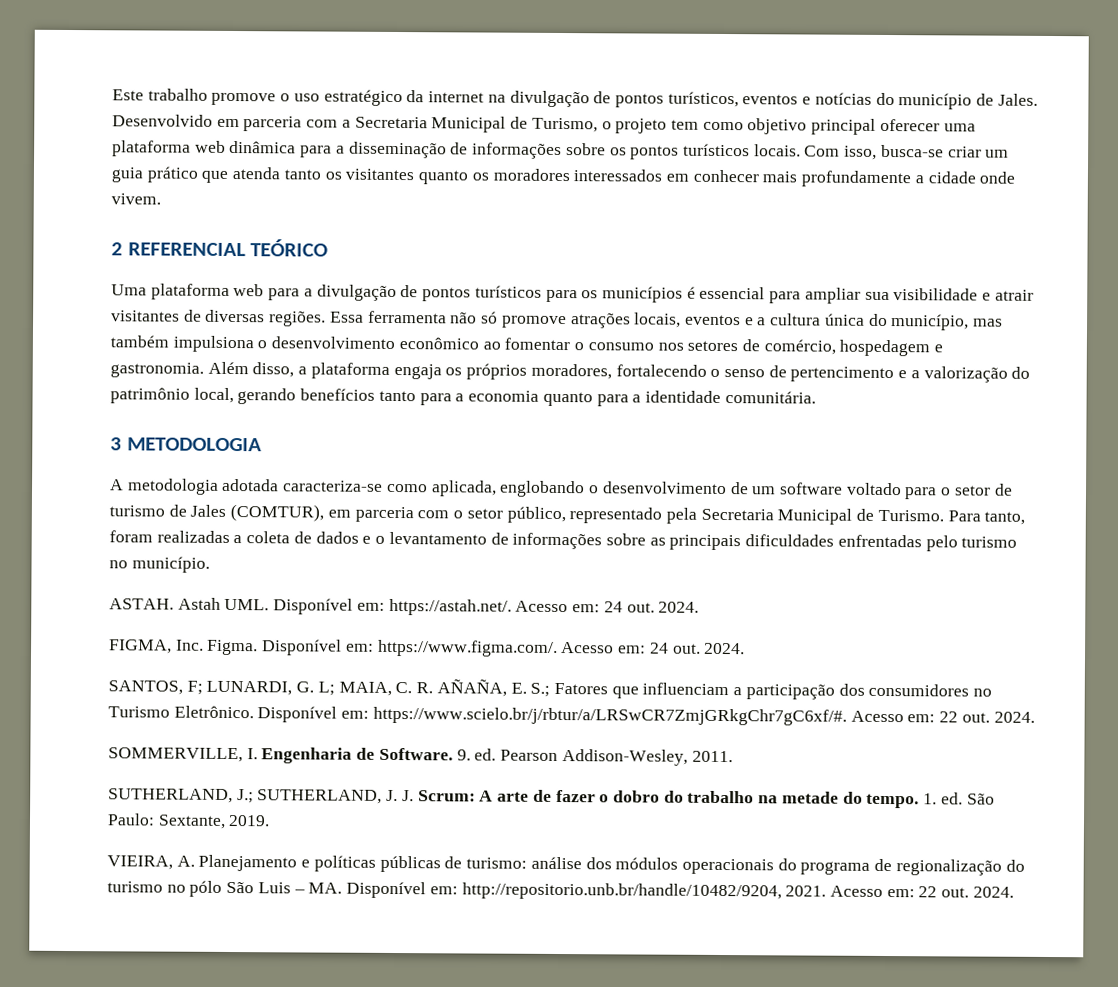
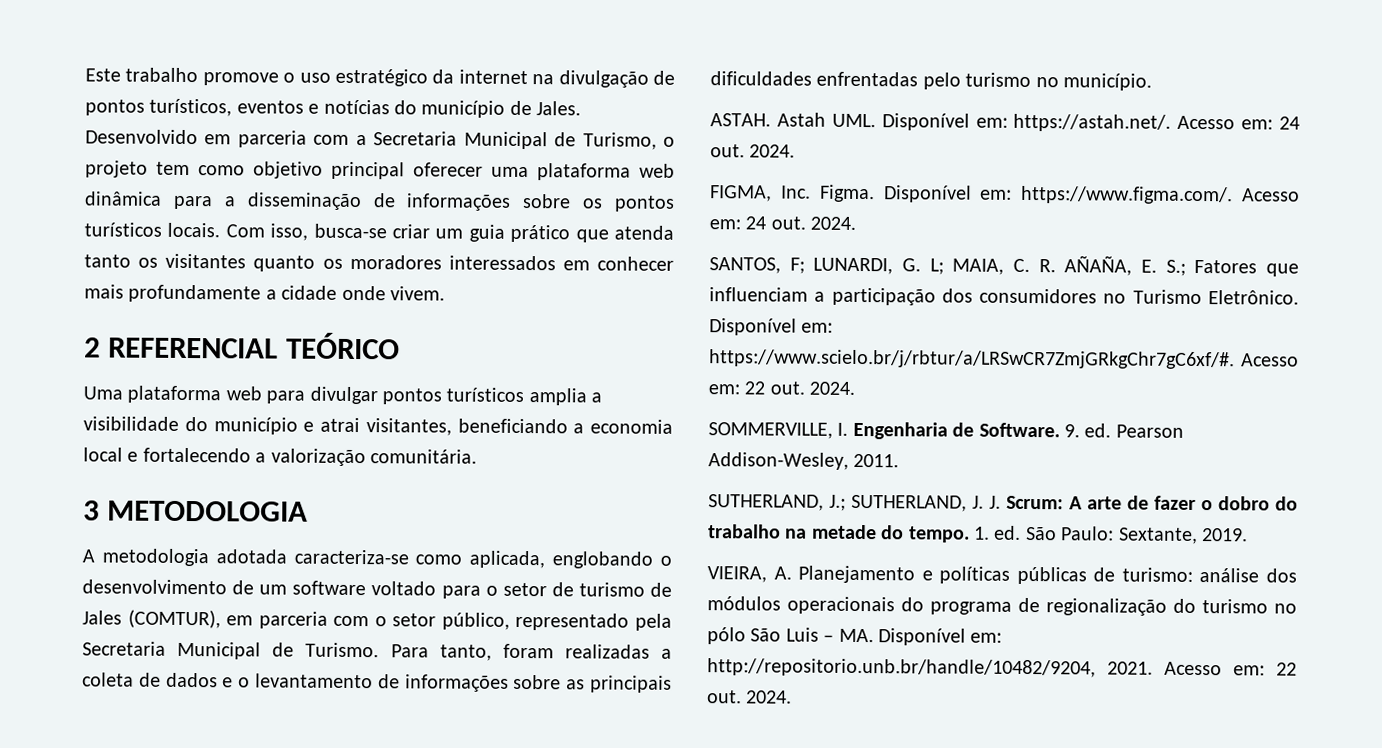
[303,284,1034,304] [111,309,1004,331] [110,335,944,357] [110,361,1031,383] [110,387,721,407] a divulgação de pontos turísticos para os municípios é essencial para ampliar sua visibilidade e atrair visitantes de diversas regiões. Essa ferramenta não só promove atrações locais, eventos e a cultura única do município, mas também impulsiona o desenvolvimento econômico ao fomentar o consumo nos setores de comércio, hospedagem e gastronomia. Além disso, a plataforma engaja os próprios moradores, fortalecendo o senso de pertencimento e a valorização do patrimônio local, gerando benefícios tanto para a economia quanto para a identidade -> [309,386,603,406] [83,416,673,436] [83,447,366,467] divulgar pontos turísticos amplia a visibilidade do município e atrai visitantes, beneficiando a economia local e fortalecendo a valorização

